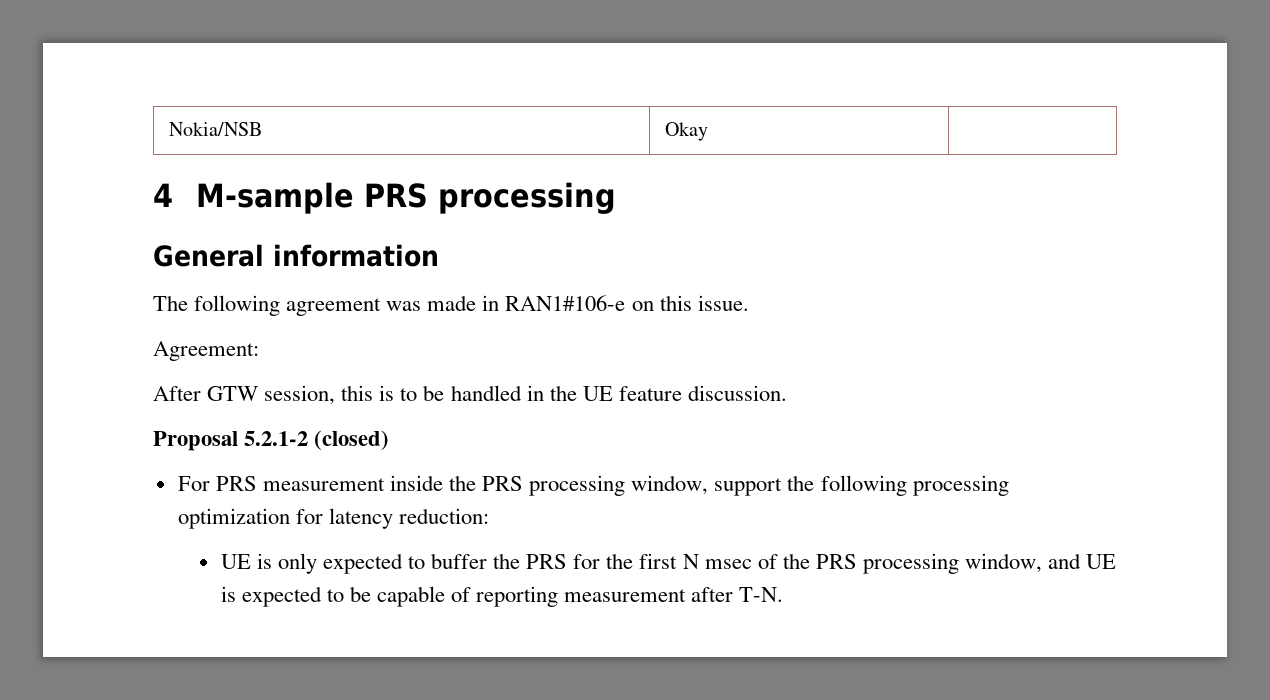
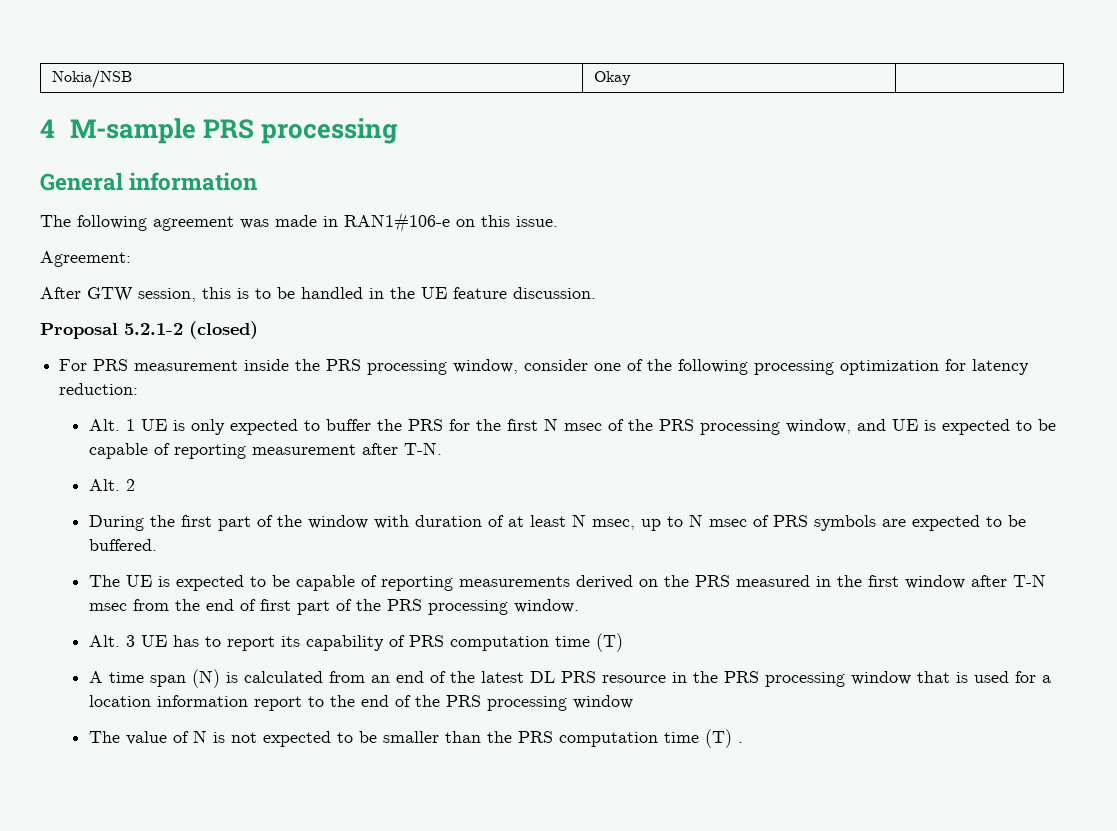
[714,478,783,496] support -> [524,359,644,371] consider one of
(489, 516) none -> [88,419,135,431] Alt. 1
(784, 594) none -> [88,479,135,491] [88,514,1026,531] [88,539,157,551] [88,574,1046,591] [88,599,579,615] [88,633,623,652] [88,669,1051,688] [88,695,633,711] [88,729,743,748] // Alt. 2 // During the first part of the window with duration of at least N msec, up to N msec of PRS symbols are expected to be buffered. // The UE is expected to be capable of reporting measurements derived on the PRS measured in the first window after T-N msec from the end of first part of the PRS processing window. // Alt. 3 UE has to report its capability of PRS computation time (T) // A time span (N) is calculated from an end of the latest DL PRS resource in the PRS processing window that is used for a location information report to the end of the PRS processing window // The value of N is not expected to be smaller than the PRS computation time (T) .

